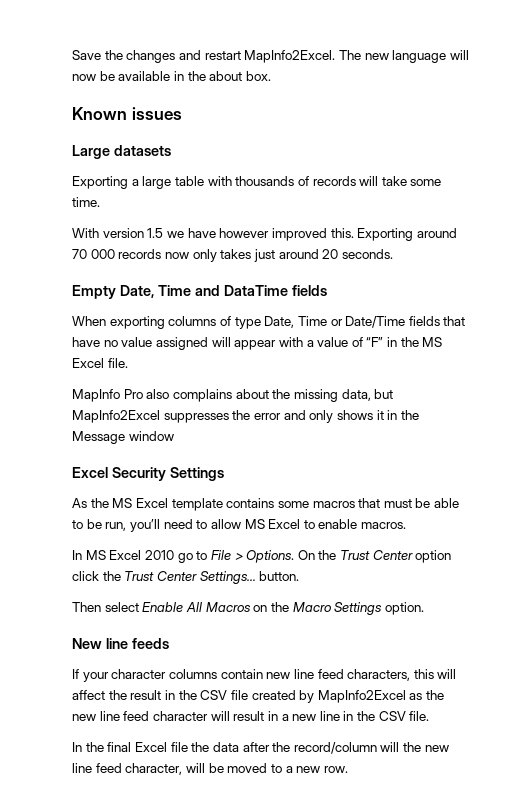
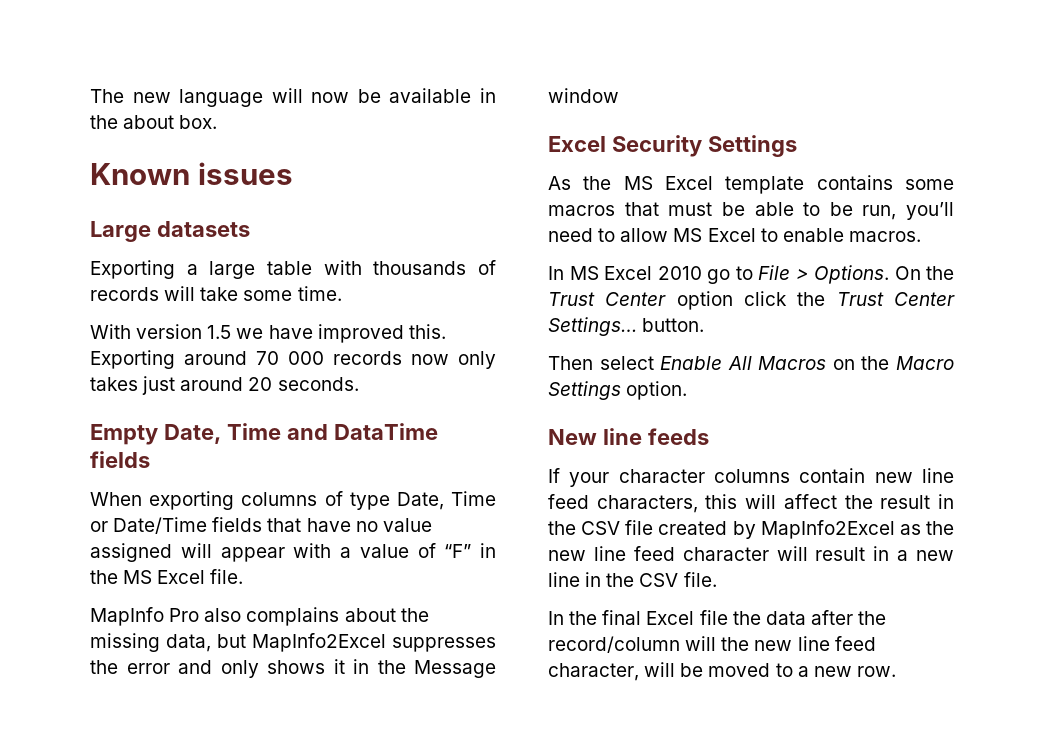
[72,50,336,63] Save the changes and restart MapInfo2Excel. -> (90, 96) none
[219,228,270,238] however -> (313, 332) none

